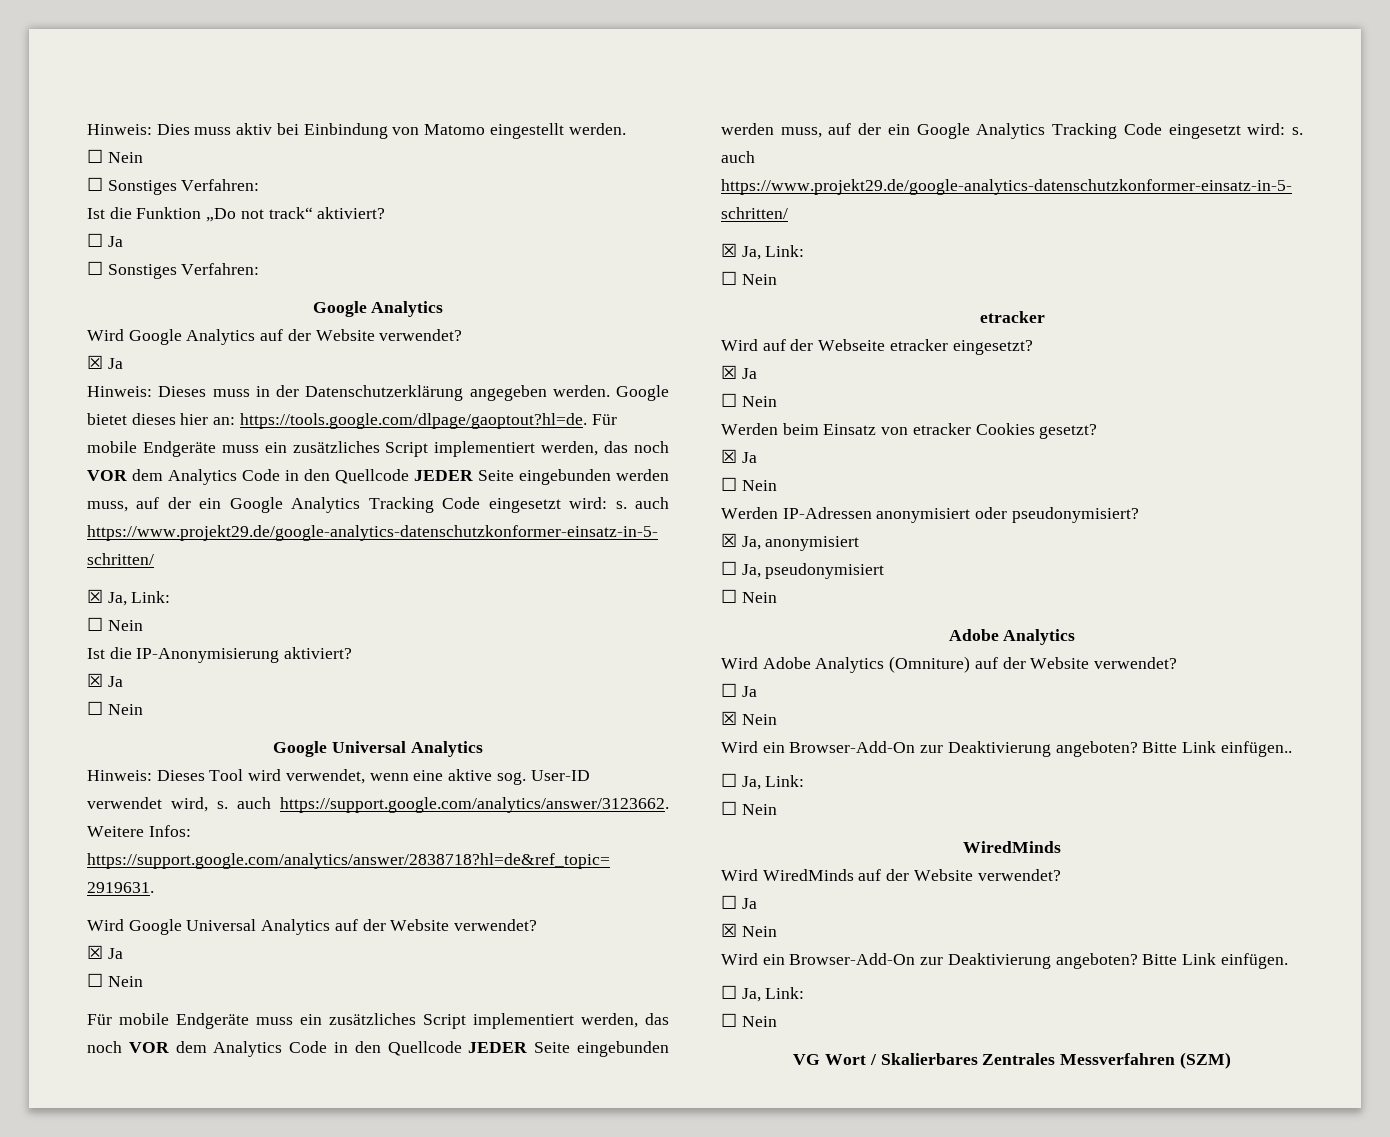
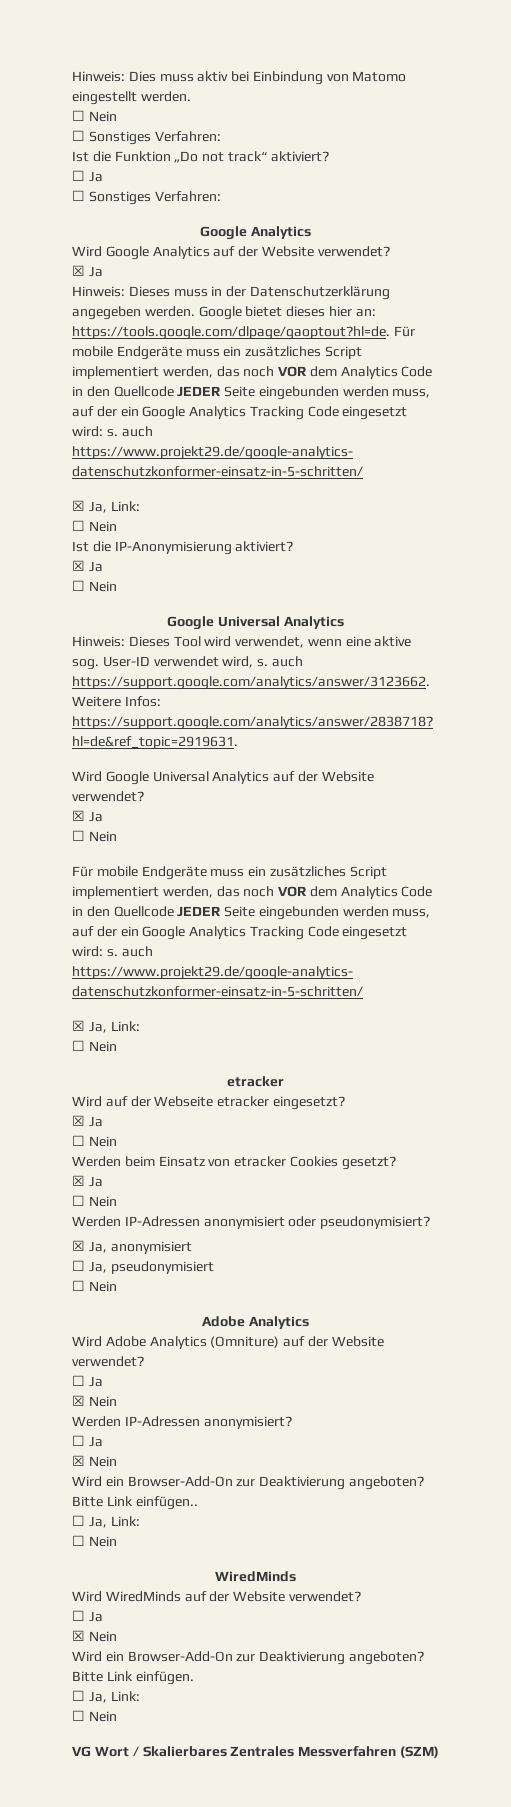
(777, 719) none -> [72,1416,292,1429] [72,1435,103,1447] [72,1455,117,1467] // Werden IP-Adressen anonymisiert? // ☐ Ja // ☒ Nein

